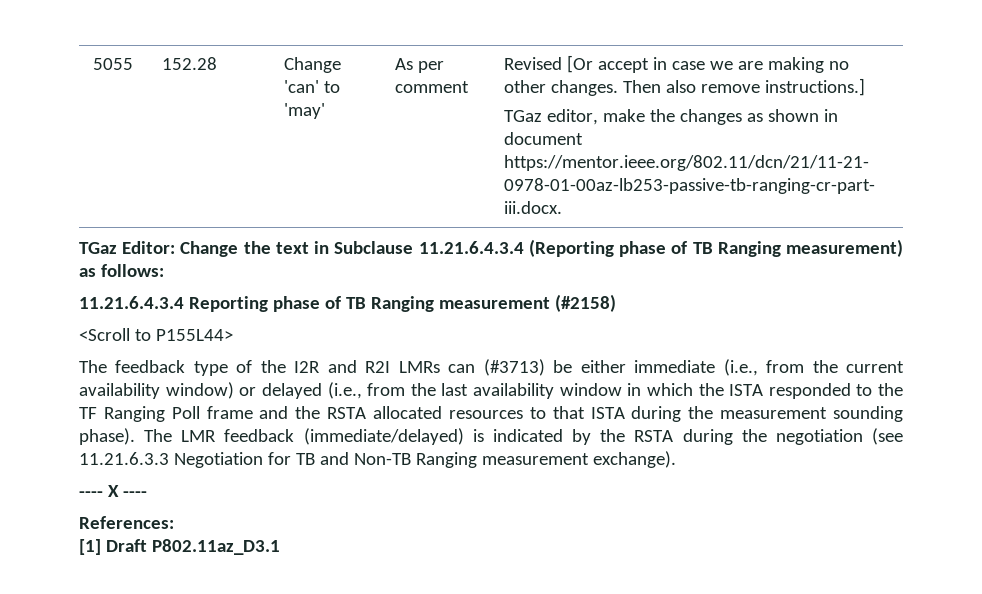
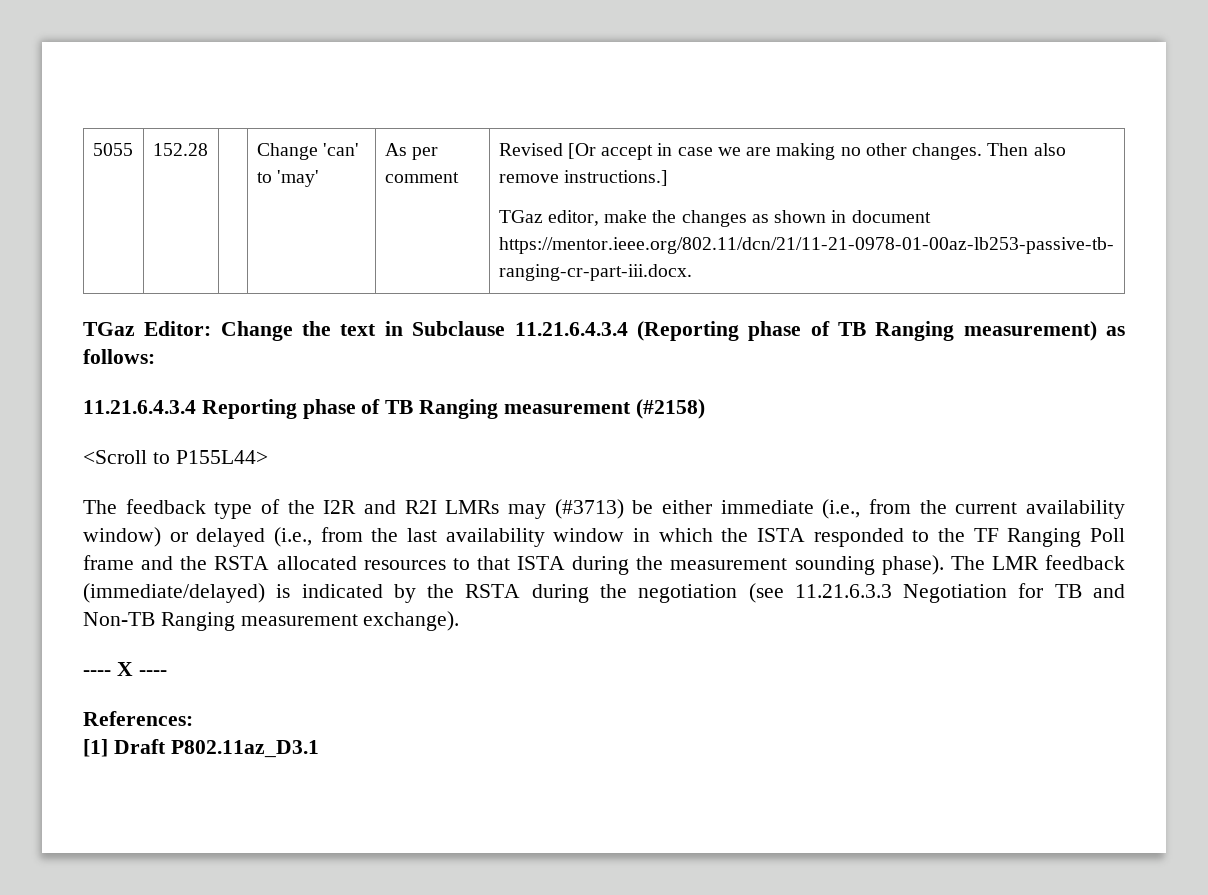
[448,364,476,373] can -> [508,504,546,519] may

